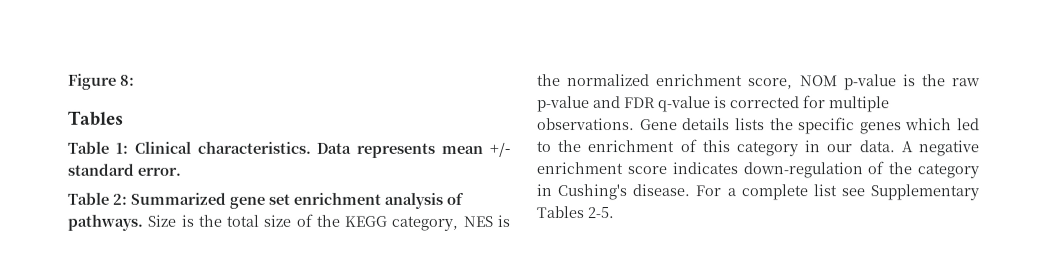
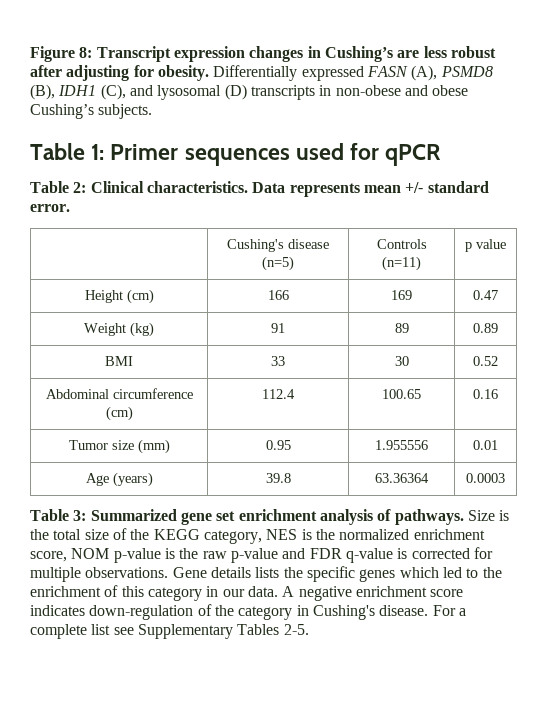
[68,110,124,126] [67,141,128,154] // Tables // Table 1: -> [96,46,496,62] [30,65,493,81] [30,84,469,100] [30,104,153,119] [30,143,442,166] [30,181,87,193] Transcript expression changes in Cushing’s are less robust after adjusting for obesity. Differentially expressed FASN (A), PSMD8 (B), IDH1 (C), and lysosomal (D) transcripts in non-obese and obese Cushing’s subjects. // Table 1: Primer sequences used for qPCR // Table 2:
[67,192,127,205] // Table 2: -> [226,239,329,252] [262,256,294,271] [376,239,427,249] [382,256,421,271] [465,239,506,252] [84,289,154,304] [267,290,289,300] [391,290,412,300] [473,290,498,300] [84,322,154,337] [271,323,285,333] [394,323,409,333] [473,323,498,333] [105,356,133,366] [271,356,285,366] [394,356,409,366] [473,356,498,366] [45,388,193,399] [105,406,133,421] [262,389,295,399] [382,389,421,399] [473,389,498,399] [68,439,170,454] [265,440,291,450] [375,440,428,450] [473,440,498,450] [85,472,153,487] [265,473,291,483] [375,473,429,483] [466,473,505,483] [30,509,87,521] // | Cushing's disease (n=5) | Controls (n=11) | p value // Height (cm) | 166 | 169 | 0.47 // Weight (kg) | 91 | 89 | 0.89 // BMI | 33 | 30 | 0.52 // Abdominal circumference (cm) | 112.4 | 100.65 | 0.16 // Tumor size (mm) | 0.95 | 1.955556 | 0.01 // Age (years) | 39.8 | 63.36364 | 0.0003 // Table 3:

